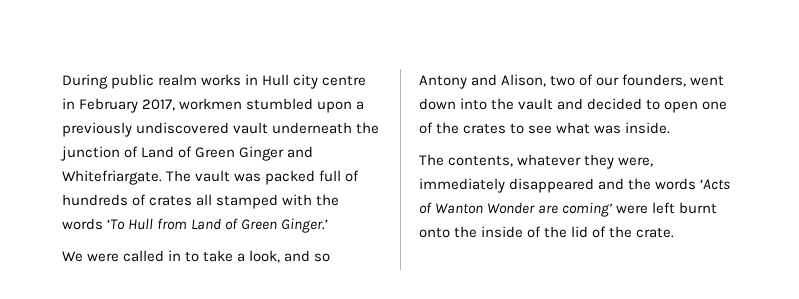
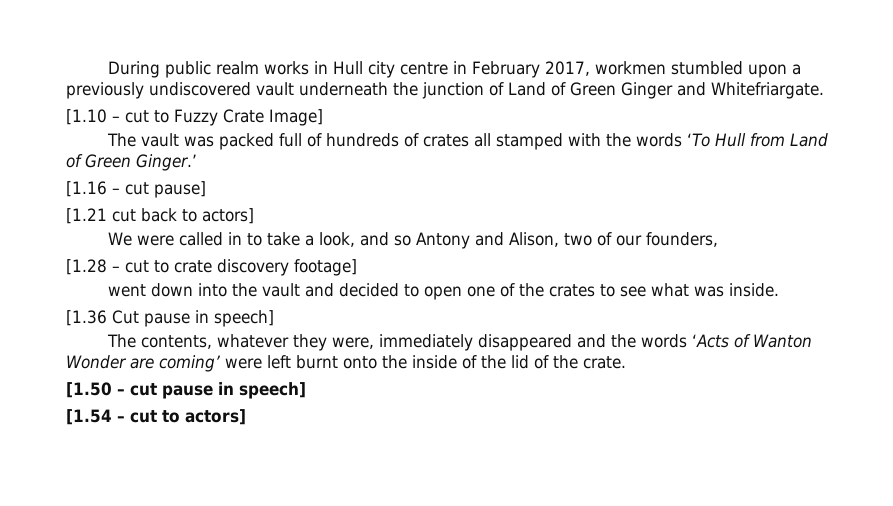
(162, 177) none -> [66,109,323,126] // [1.10 – cut to Fuzzy Crate Image] //
(329, 225) none -> [66,181,206,198] [66,208,254,224] // [1.16 – cut pause] // [1.21 cut back to actors]
(687, 80) none -> [66,259,357,276] // [1.28 – cut to crate discovery footage] //
(671, 128) none -> [66,310,274,327] // [1.36 Cut pause in speech]
(675, 232) none -> [66,382,306,399] [66,409,246,425] // [1.50 – cut pause in speech] // [1.54 – cut to actors]

